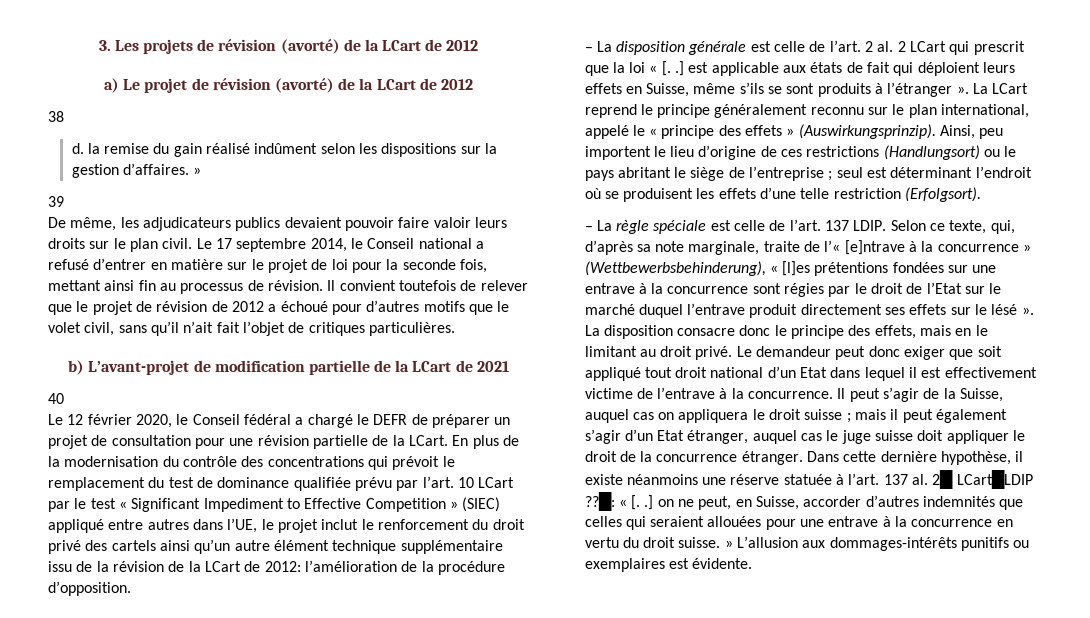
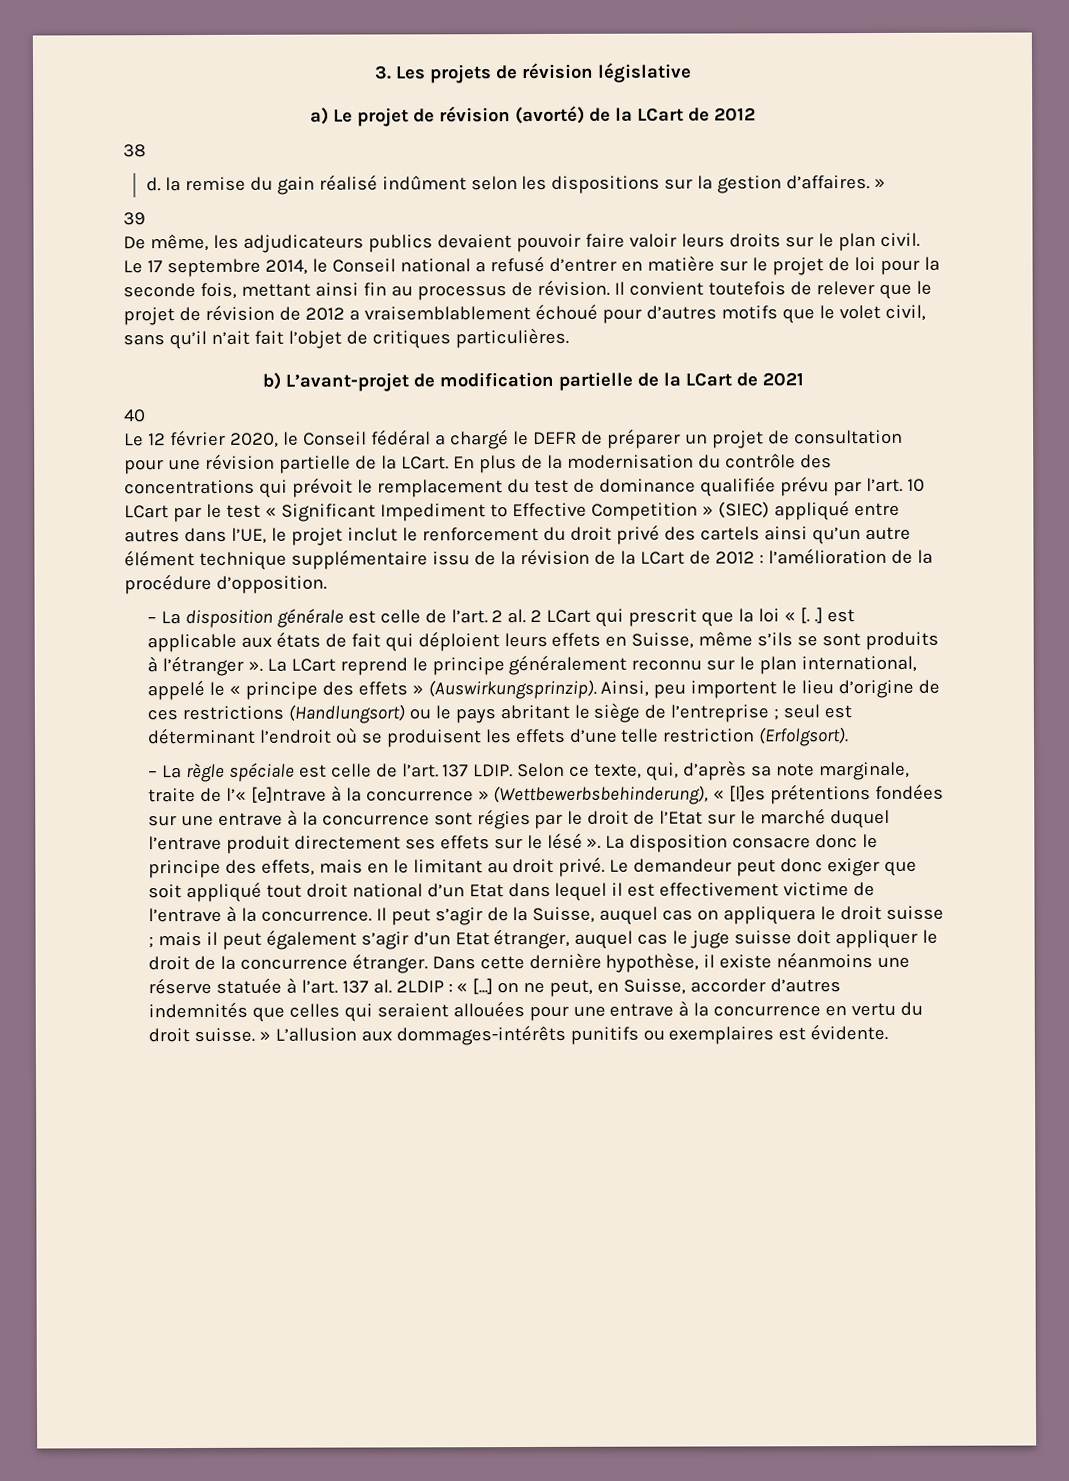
[280,39,479,54] (avorté) de la LCart de 2012 -> [596,62,692,83] législative
(277, 308) none -> [363,306,531,321] vraisemblablement
[264,561,301,572] 2012: -> [714,551,764,565] 2012 :
[932,469,1033,489] [584,491,654,511] 2█ LCart█LDIP ??█: « [. .] -> [395,978,494,995] 2LDIP : « [...]

